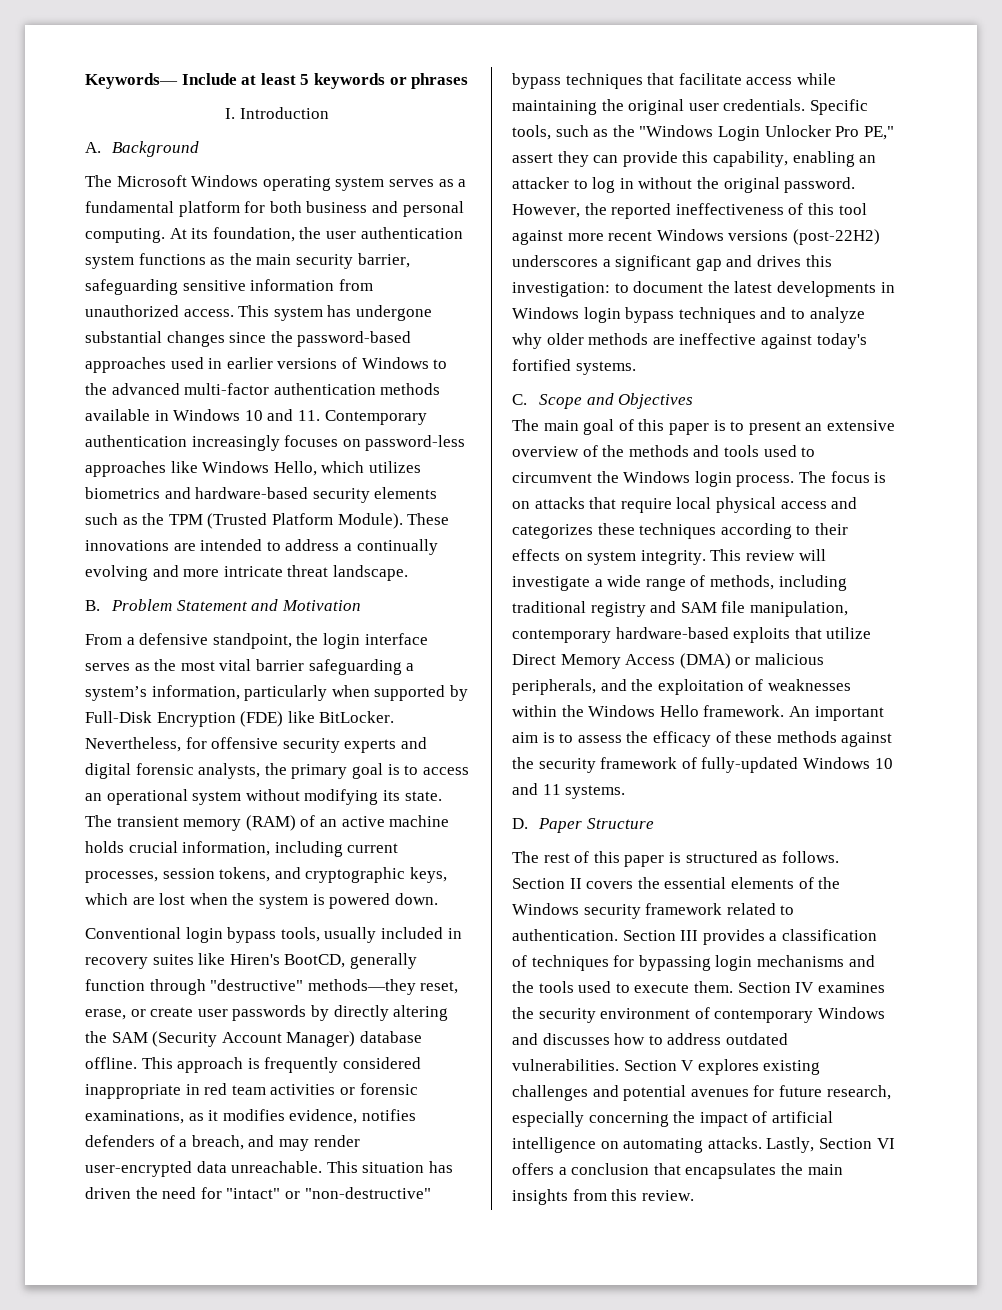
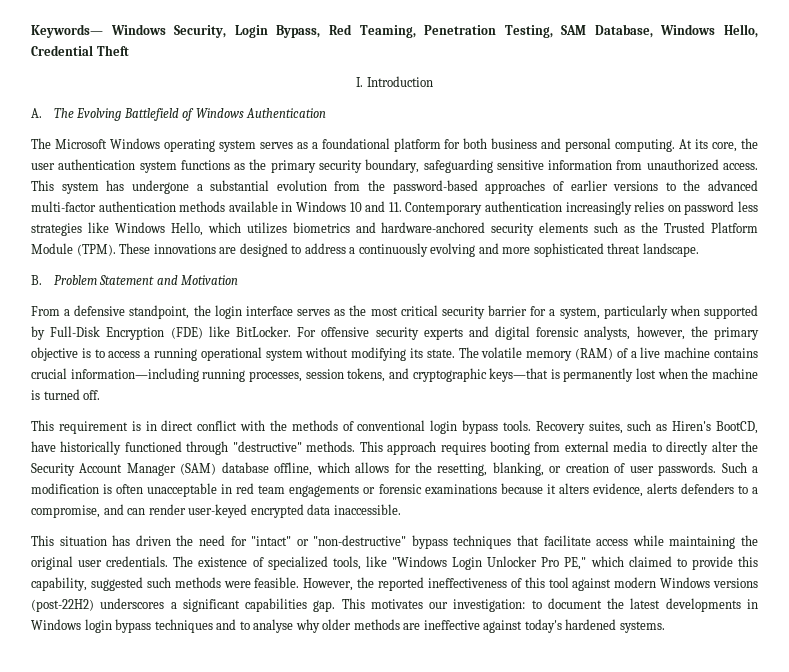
[181,73,469,89] [225,107,329,119] [85,141,200,157] Include at least 5 keywords or phrases // I. Introduction // A. Background -> [110,24,759,38] [31,45,129,56] [356,76,433,87] [31,108,327,121] Windows Security, Login Bypass, Red Teaming, Penetration Testing, SAM Database, Windows Hello, Credential Theft // I. Introduction // A. The Evolving Battlefield of Windows Authentication
[85,201,174,213] fundamental -> [321,138,390,149] foundational
[212,227,295,242] foundation, -> [712,142,738,152] core,
[256,253,410,269] main security barrier, -> [270,159,420,173] primary security boundary,
[85,331,412,347] [85,357,429,373] substantial changes since the password-based approaches used in earlier versions of Windows -> [196,180,659,194] a substantial evolution from the password-based approaches of earlier versions
[284,435,466,451] [85,461,166,477] focuses on password-less approaches -> [634,201,759,215] [31,223,82,236] relies on password less strategies
[195,487,309,499] hardware-based -> [381,222,486,233] hardware-anchored
[168,513,403,529] TPM (Trusted Platform Module). -> [664,222,758,233] [31,243,116,256] Trusted Platform Module (TPM).
[200,539,263,551] intended -> [239,243,288,257] designed
[356,539,438,555] continually -> [358,243,428,257] continuously
[223,566,283,577] intricate -> [533,243,604,257] sophisticated
[219,659,415,675] [85,685,240,701] vital barrier safeguarding a system’s information, -> [400,305,600,319] critical security barrier for a system,
[85,737,207,752] Nevertheless, for -> [297,327,317,337] For
[264,763,383,779] the primary goal -> [636,326,759,340] [31,347,78,361] however, the primary objective
[85,793,102,801] an -> [144,348,197,361] a running
[116,816,179,827] transient -> [481,347,523,358] volatile
[319,815,450,827] [85,841,399,857] an active machine holds crucial information, including current -> [630,347,758,358] [31,368,246,382] a live machine contains crucial information—including running
[409,867,447,883] [85,893,438,909] [85,927,462,943] [85,953,417,969] [85,979,459,995] [85,1005,449,1021] [85,1031,422,1047] [85,1057,421,1073] [85,1084,181,1099] keys, which are lost when the system is powered down. // Conventional login bypass tools, usually included in recovery suites like Hiren's BootCD, generally function through "destructive" methods—they reset, erase, or create user passwords by directly altering the SAM (Security Account Manager) database offline. This approach is frequently considered inappropriate -> [489,368,758,382] [31,389,101,400] [31,420,759,434] [31,441,758,455] [31,462,759,476] [31,483,218,497] keys—that is permanently lost when the machine is turned off. // This requirement is in direct conflict with the methods of conventional login bypass tools. Recovery suites, such as Hiren's BootCD, have historically functioned through "destructive" methods. This approach requires booting from external media to directly alter the Security Account Manager (SAM) database offline, which allows for the resetting, blanking, or creation of user passwords. Such a modification is often unacceptable
[270,1084,336,1095] activities -> [289,485,360,497] engagements
[85,1109,416,1124] [85,1135,360,1151] [85,1161,323,1177] examinations, as it modifies evidence, notifies defenders of a breach, and may render user-encrypted data unreachable. -> [424,483,758,497] [31,504,401,518] examinations because it alters evidence, alerts defenders to a compromise, and can render user-keyed encrypted data inaccessible. //
[809,99,868,115] [512,125,635,140] Specific tools, such as the -> [173,556,387,570] The existence of specialized tools, like
[512,151,877,167] [512,177,856,193] assert they can provide this capability, enabling an attacker to log in without the original password. -> [590,556,758,570] [31,577,300,591] which claimed to provide this capability, suggested such methods were feasible.
[567,231,653,241] more recent -> [614,577,657,588] modern
[695,255,832,271] gap and drives this -> [245,598,449,612] capabilities gap. This motivates our
[809,307,865,323] analyze -> [253,619,294,633] analyse
[512,359,636,375] [512,393,694,409] [512,419,895,435] [512,445,816,457] [512,471,887,487] [512,497,858,513] [512,523,848,539] [512,549,826,565] [512,575,847,591] [512,601,848,617] [512,627,872,643] [512,653,824,669] [512,679,851,695] [512,705,884,721] [512,731,893,747] [512,757,893,773] [512,783,626,799] [512,818,654,833] [512,851,839,867] [512,877,841,889] [512,903,795,919] [512,929,877,945] [512,955,875,971] [512,981,885,993] [512,1007,885,1023] [512,1033,788,1045] [512,1059,821,1075] [512,1085,891,1101] [512,1111,833,1127] [512,1137,895,1153] [512,1163,843,1179] [512,1189,694,1205] fortified systems. // C. Scope and Objectives // The main goal of this paper is to present an extensive overview of the methods and tools used to circumvent the Windows login process. The focus is on attacks that require local physical access and categorizes these techniques according to their effects on system integrity. This review will investigate a wide range of methods, including traditional registry and SAM file manipulation, contemporary hardware-based exploits that utilize Direct Memory Access (DMA) or malicious peripherals, and the exploitation of weaknesses within the Windows Hello framework. An important aim is to assess the efficacy of these methods against the security framework of fully-updated Windows 10 and 11 systems. // D. Paper Structure // The rest of this paper is structured as follows. Section II covers the essential elements of the Windows security framework related to authentication. Section III provides a classification of techniques for bypassing login mechanisms and the tools used to execute them. Section IV examines the security environment of contemporary Windows and discusses how to address outdated vulnerabilities. Section V explores existing challenges and potential avenues for future research, especially concerning the impact of artificial intelligence on automating attacks. Lastly, Section VI offers a conclusion that encapsulates the main insights from this review. -> [565,619,665,633] hardened systems.

